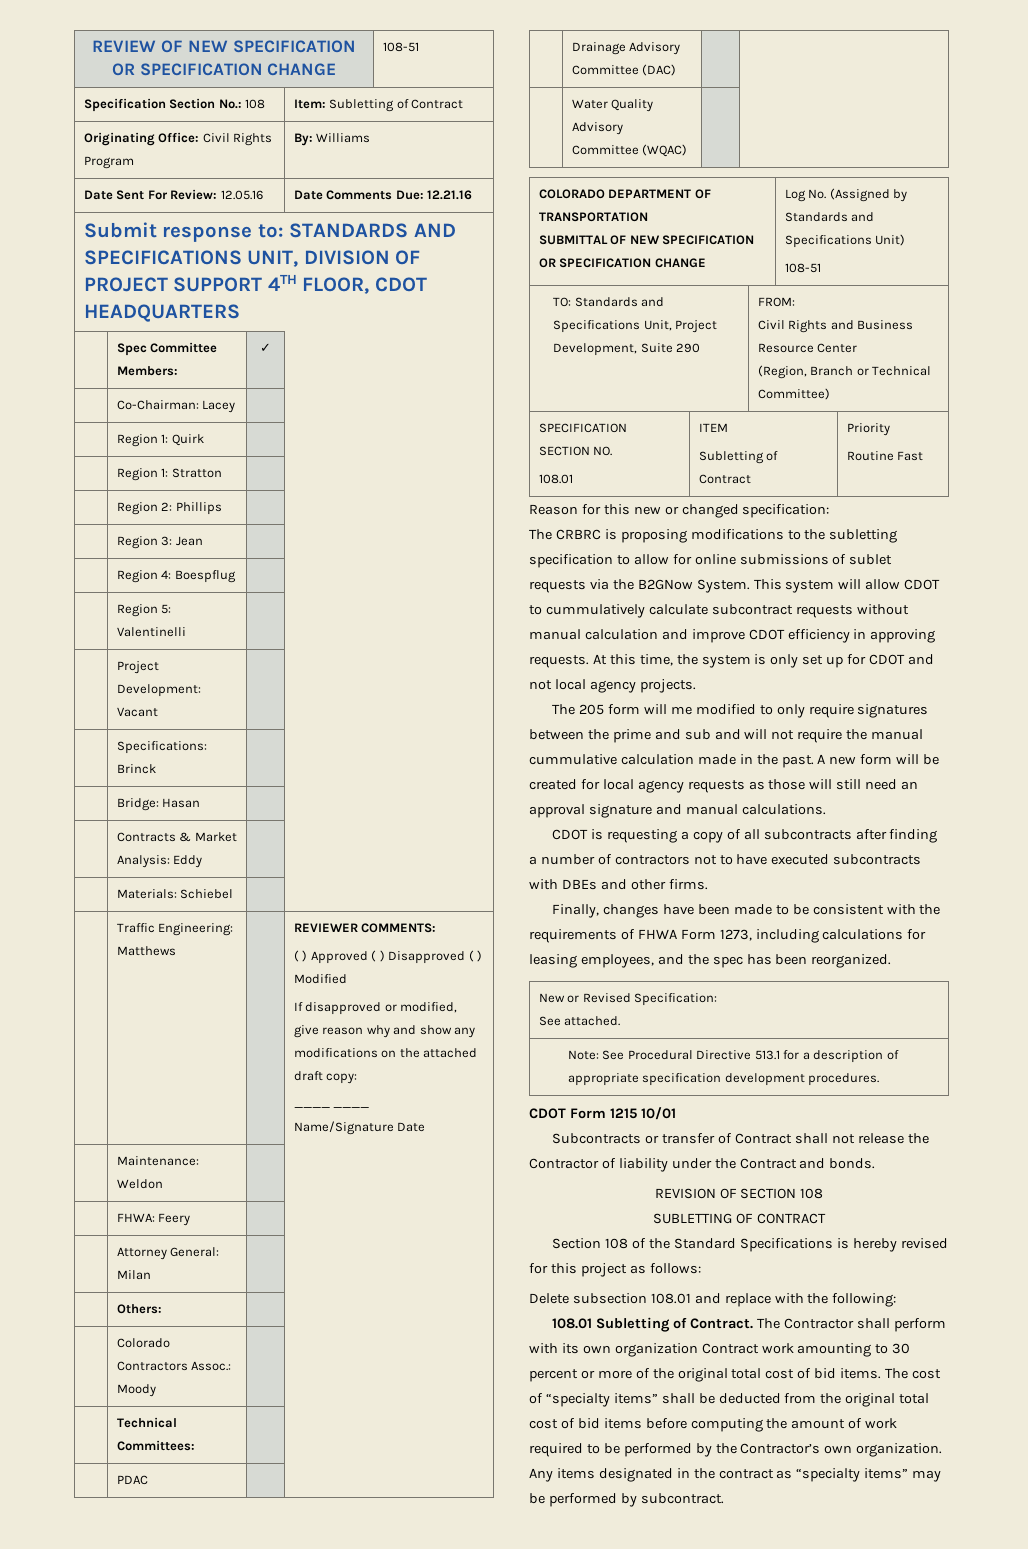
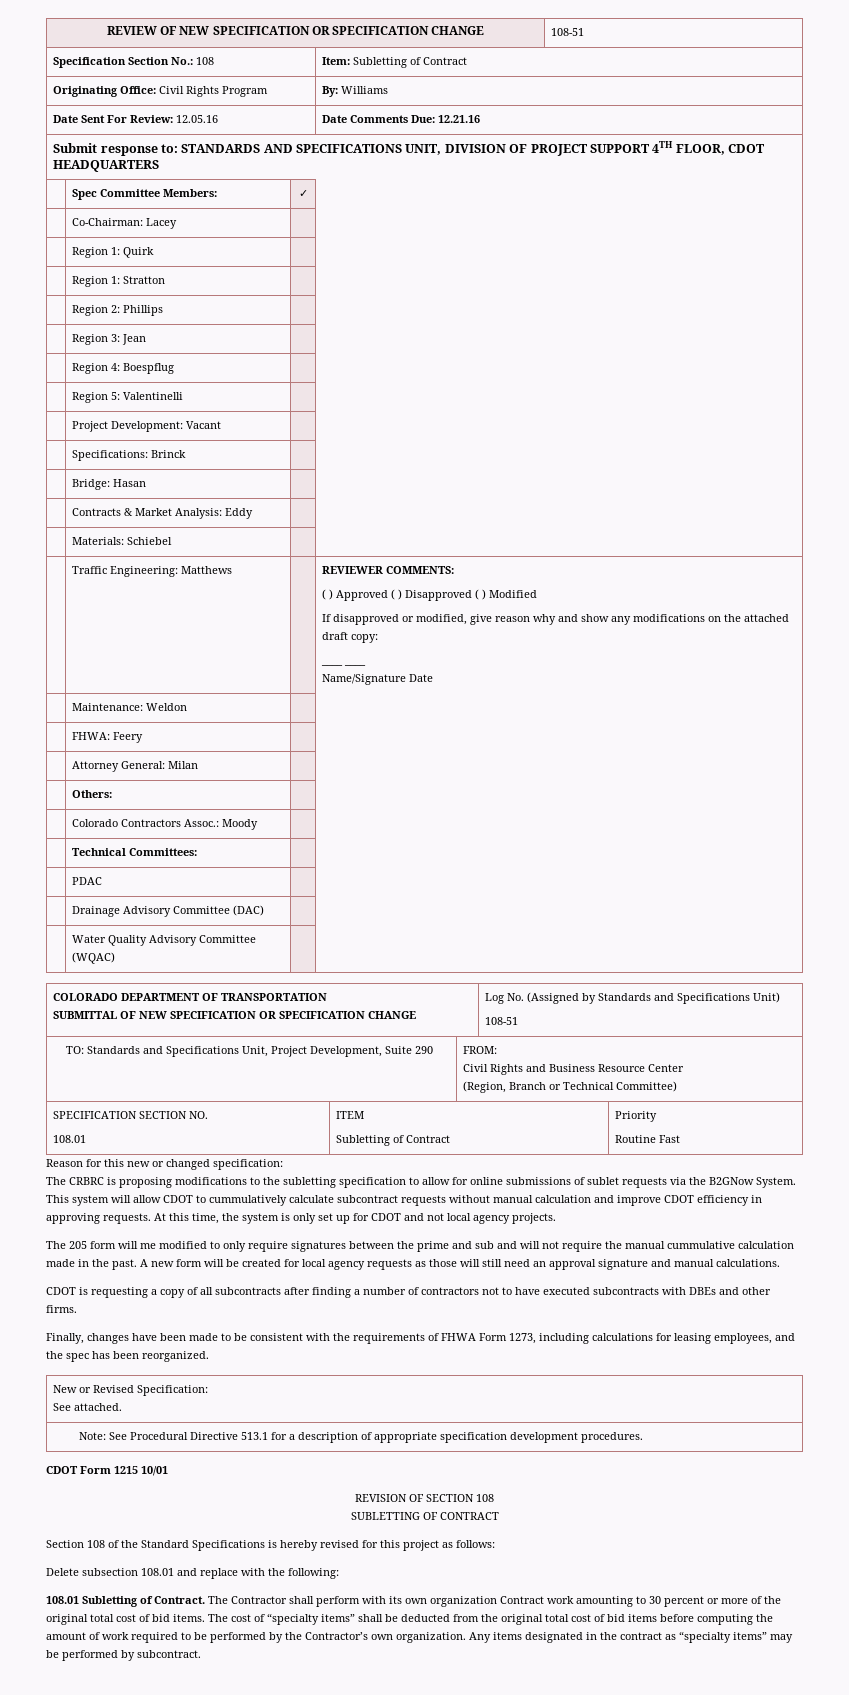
[552,1133,929,1144] [529,1158,876,1172] // Subcontracts or transfer of Contract shall not release the Contractor of liability under the Contract and bonds. -> (168, 1471) none

